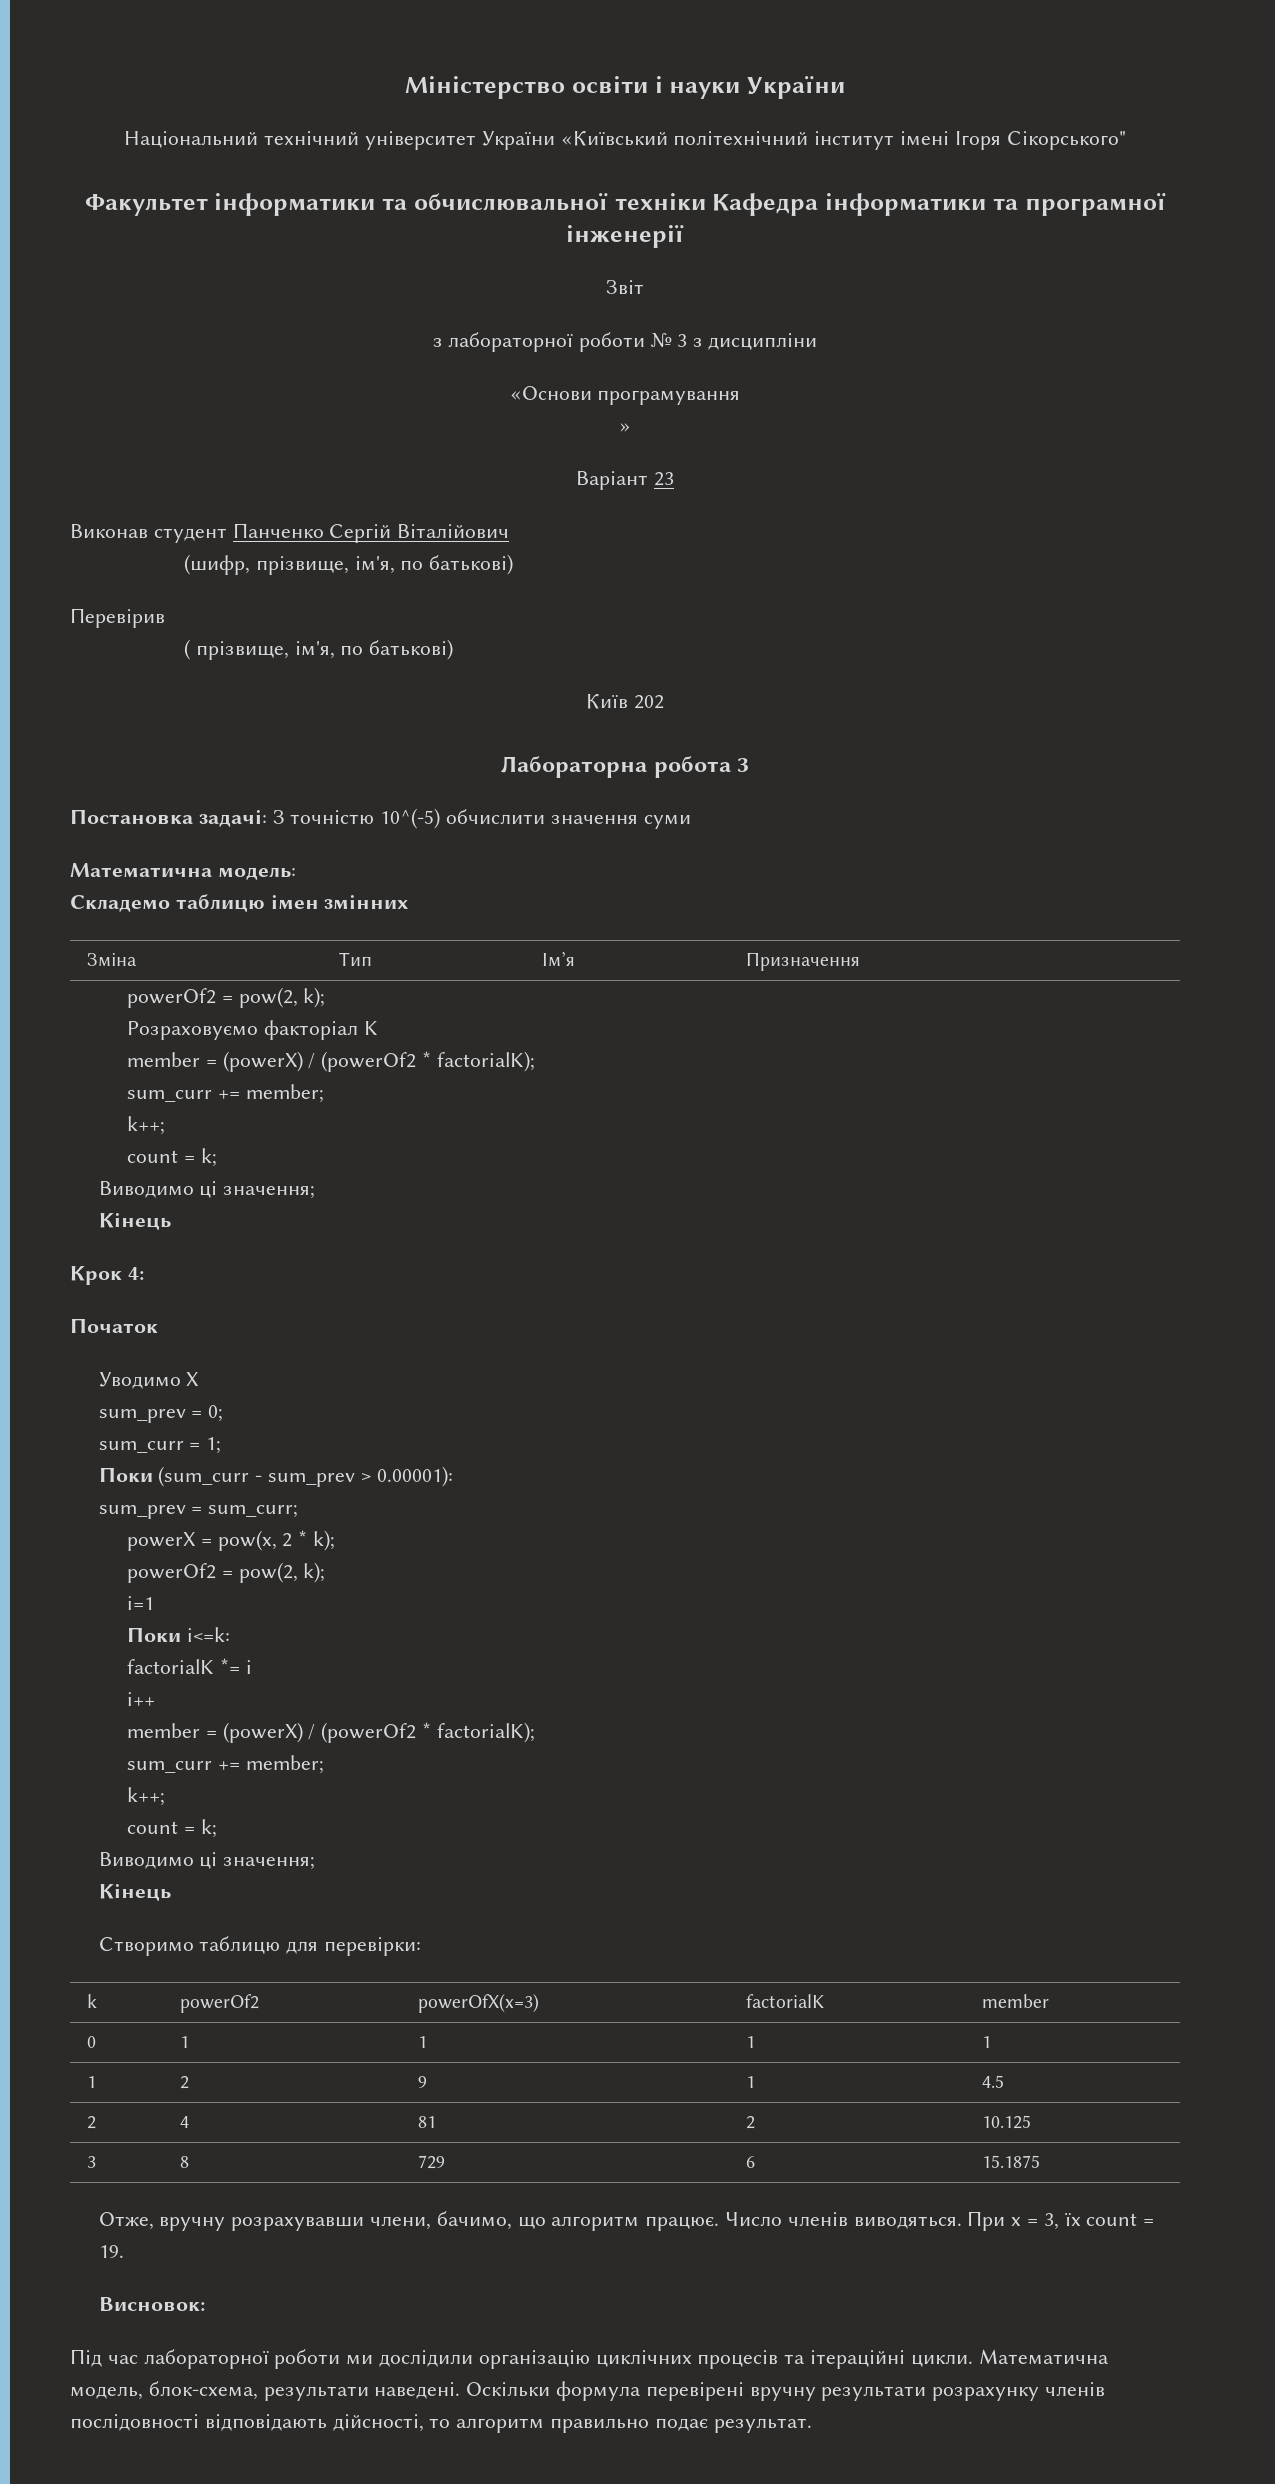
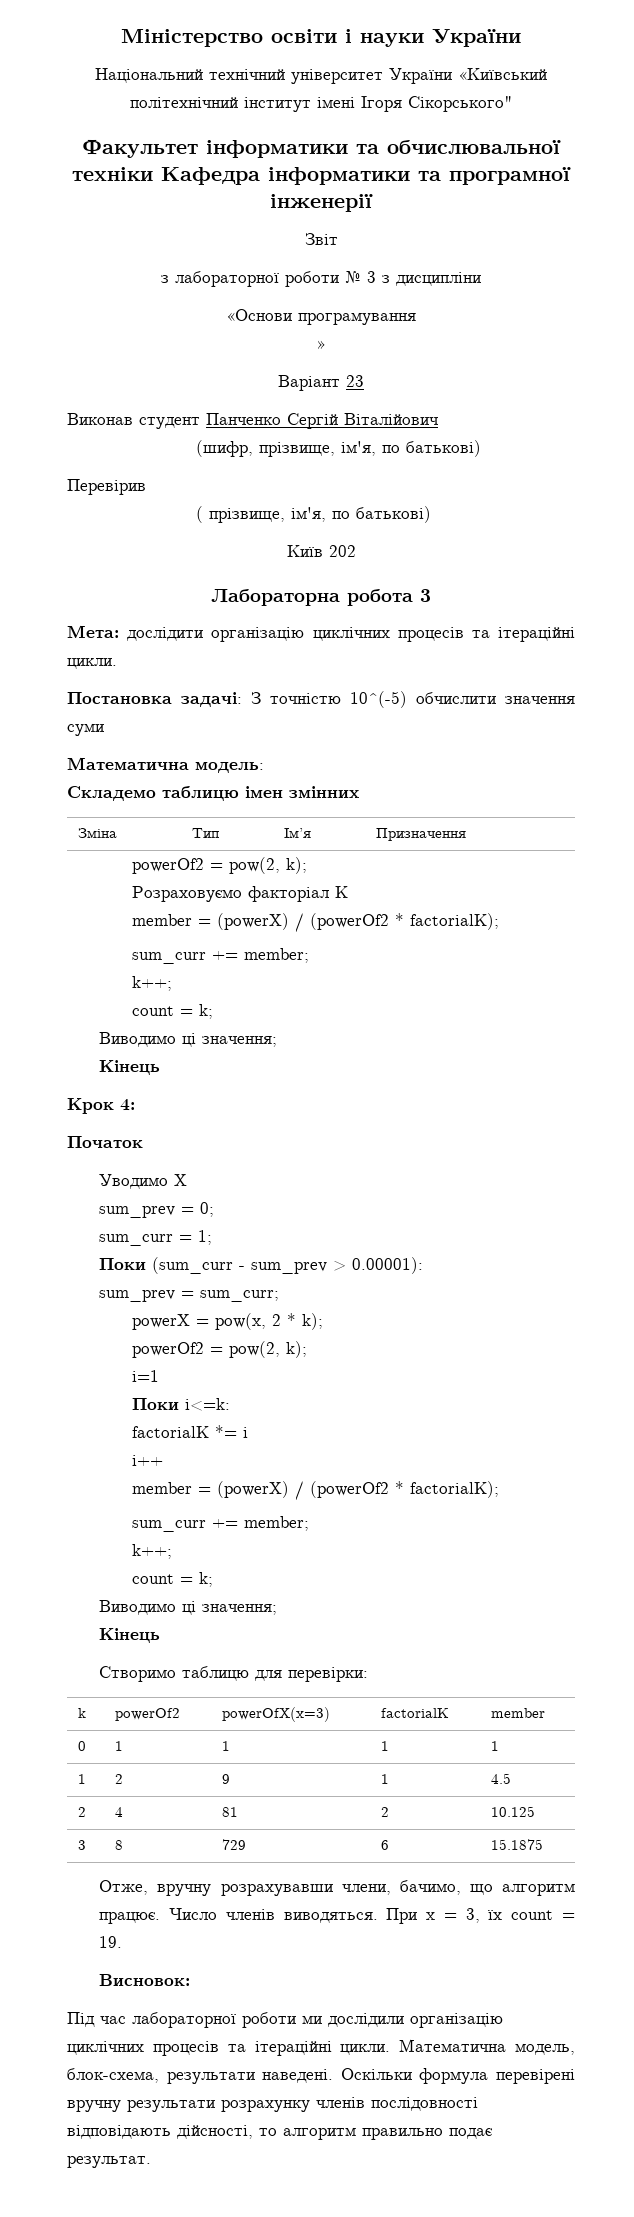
(749, 765) none -> [67,625,575,642] [67,658,117,669] // Мета: дослідити організацію циклічних процесів та ітераційні цикли.

